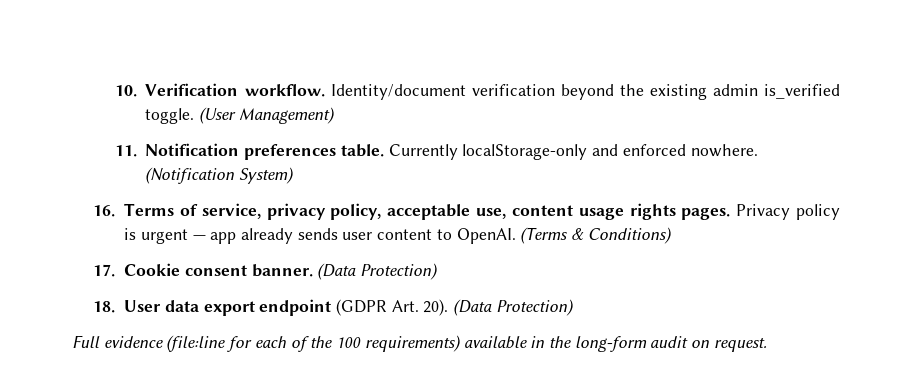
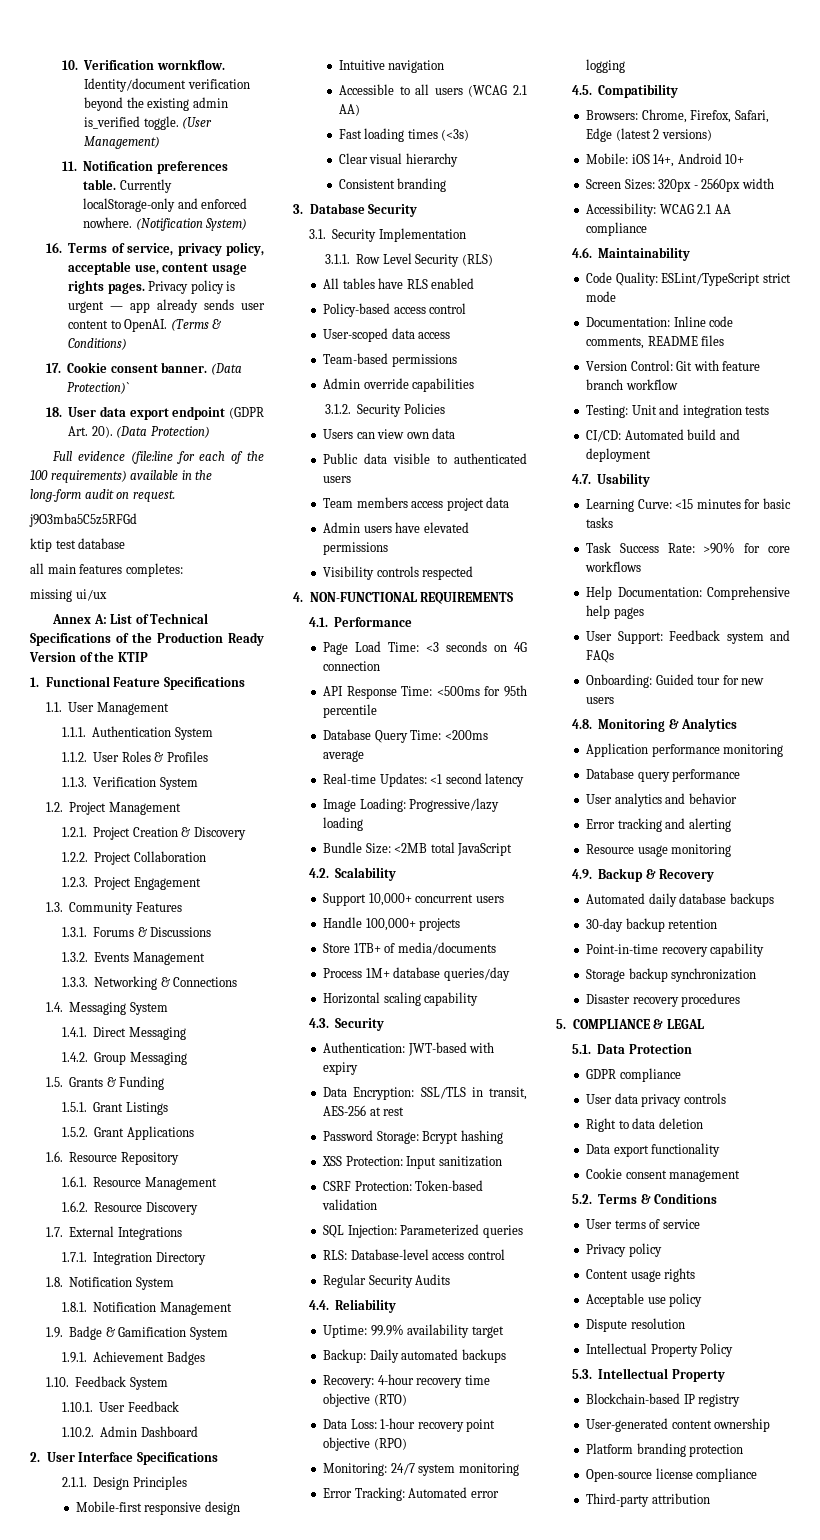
[244,84,325,97] workflow. -> [156,59,225,70] wornkflow.
[359,263,438,280] Protection) -> [67,382,130,394] Protection)`
(767, 345) none -> [29,513,137,527] [30,538,126,552] [30,563,183,577] [30,589,107,602] [52,613,209,624] [30,632,264,646] [29,651,148,662] [30,676,245,690] [45,702,169,715] [61,726,213,740] [61,751,208,762] [61,777,198,790] [45,802,181,815] [61,827,246,840] [61,851,206,865] [61,877,201,890] [45,902,182,915] [61,927,212,937] [61,952,205,965] [61,976,238,990] [45,1002,168,1015] [61,1027,186,1040] [61,1052,187,1065] [45,1076,165,1090] [61,1102,168,1115] [61,1126,194,1140] [45,1151,179,1165] [61,1176,217,1190] [61,1201,198,1215] [45,1226,182,1240] [61,1252,206,1265] [45,1277,174,1290] [61,1302,232,1315] [45,1326,228,1340] [61,1351,205,1365] [45,1376,168,1390] [61,1401,179,1412] [61,1426,198,1437] [30,1452,218,1465] [61,1476,187,1490] [75,1501,240,1515] [338,60,445,73] [338,84,527,97] [338,104,360,116] [338,128,470,142] [338,153,458,167] [338,178,447,192] [293,203,418,217] [308,228,466,242] [324,253,493,267] [323,278,475,289] [323,303,467,317] [323,328,451,342] [323,353,457,367] [323,378,475,392] [324,403,445,417] [323,428,456,439] [323,453,527,464] [323,476,352,483] [323,497,510,511] [323,522,469,533] [323,542,389,555] [323,566,474,580] [293,592,514,604] [308,617,413,627] [323,641,527,655] [323,661,381,671] [323,685,527,699] [323,704,378,718] [323,729,488,743] [323,750,365,762] [323,773,525,787] [323,798,500,812] [323,817,364,831] [323,842,513,856] [308,867,397,881] [323,893,504,906] [323,917,461,931] [323,942,496,955] [323,967,510,981] [323,992,479,1006] [308,1018,385,1031] [323,1042,495,1056] [323,1062,359,1075] [323,1087,527,1100] [323,1105,405,1116] [323,1130,503,1144] [322,1156,502,1169] [323,1180,484,1191] [322,1199,378,1210] [323,1224,523,1238] [323,1249,505,1260] [323,1274,451,1288] [308,1299,397,1313] [323,1324,504,1338] [323,1349,506,1363] [323,1374,490,1388] [323,1393,407,1407] [323,1418,496,1432] [323,1437,407,1451] [323,1463,519,1476] [323,1487,499,1501] [586,59,626,73] [571,84,679,98] [586,109,769,123] [586,128,712,142] [586,153,745,167] [586,178,774,192] [586,203,731,217] [586,222,648,236] [571,247,691,261] [586,272,791,286] [586,291,617,302] [586,316,734,327] [586,335,725,349] [586,360,761,371] [586,379,678,390] [586,404,770,418] [586,429,740,442] [586,448,652,462] [571,473,651,487] [586,498,791,512] [586,517,614,528] [586,542,790,554] [585,561,642,572] [586,586,790,600] [586,605,644,619] [586,630,790,644] [586,650,615,663] [586,674,765,688] [586,697,615,704] [571,718,738,732] [586,743,784,757] [586,768,741,782] [586,793,737,807] [586,818,731,832] [586,844,732,857] [571,868,715,882] [586,893,774,907] [586,918,718,932] [586,943,765,957] [586,968,757,982] [586,993,741,1007] [556,1019,704,1029] [571,1044,692,1054] [586,1068,681,1082] [586,1093,726,1107] [586,1118,703,1132] [586,1143,721,1157] [586,1168,741,1182] [571,1193,718,1204] [586,1219,700,1229] [586,1243,662,1257] [586,1268,696,1282] [586,1293,703,1307] [586,1318,685,1332] [586,1343,734,1357] [571,1368,725,1382] [586,1393,741,1407] [586,1418,771,1432] [586,1443,744,1457] [586,1468,758,1482] [586,1493,710,1507] // j9O3mba5C5z5RFGd // ktip test database // all main features completes: // missing ui/ux // Annex A: List of Technical Specifications of the Production Ready Version of the KTIP // 1. Functional Feature Specifications // 1.1. User Management // 1.1.1. Authentication System // 1.1.2. User Roles & Profiles // 1.1.3. Verification System // 1.2. Project Management // 1.2.1. Project Creation & Discovery // 1.2.2. Project Collaboration // 1.2.3. Project Engagement // 1.3. Community Features // 1.3.1. Forums & Discussions // 1.3.2. Events Management // 1.3.3. Networking & Connections // 1.4. Messaging System // 1.4.1. Direct Messaging // 1.4.2. Group Messaging // 1.5. Grants & Funding // 1.5.1. Grant Listings // 1.5.2. Grant Applications // 1.6. Resource Repository // 1.6.1. Resource Management // 1.6.2. Resource Discovery // 1.7. External Integrations // 1.7.1. Integration Directory // 1.8. Notification System // 1.8.1. Notification Management // 1.9. Badge & Gamification System // 1.9.1. Achievement Badges // 1.10. Feedback System // 1.10.1. User Feedback // 1.10.2. Admin Dashboard // 2. User Interface Specifications // 2.1.1. Design Principles // Mobile-first responsive design // Intuitive navigation // Accessible to all users (WCAG 2.1 AA) // Fast loading times (<3s) // Clear visual hierarchy // Consistent branding // 3. Database Security // 3.1. Security Implementation // 3.1.1. Row Level Security (RLS) // All tables have RLS enabled // Policy-based access control // User-scoped data access // Team-based permissions // Admin override capabilities // 3.1.2. Security Policies // Users can view own data // Public data visible to authenticated users // Team members access project data // Admin users have elevated permissions // Visibility controls respected // 4. NON-FUNCTIONAL REQUIREMENTS // 4.1. Performance // Page Load Time: <3 seconds on 4G connection // API Response Time: <500ms for 95th percentile // Database Query Time: <200ms average // Real-time Updates: <1 second latency // Image Loading: Progressive/lazy loading // Bundle Size: <2MB total JavaScript // 4.2. Scalability // Support 10,000+ concurrent users // Handle 100,000+ projects // Store 1TB+ of media/documents // Process 1M+ database queries/day // Horizontal scaling capability // 4.3. Security // Authentication: JWT-based with expiry // Data Encryption: SSL/TLS in transit, AES-256 at rest // Password Storage: Bcrypt hashing // XSS Protection: Input sanitization // CSRF Protection: Token-based validation // SQL Injection: Parameterized queries // RLS: Database-level access control // Regular Security Audits // 4.4. Reliability // Uptime: 99.9% availability target // Backup: Daily automated backups // Recovery: 4-hour recovery time objective (RTO) // Data Loss: 1-hour recovery point objective (RPO) // Monitoring: 24/7 system monitoring // Error Tracking: Automated error logging // 4.5. Compatibility // Browsers: Chrome, Firefox, Safari, Edge (latest 2 versions) // Mobile: iOS 14+, Android 10+ // Screen Sizes: 320px - 2560px width // Accessibility: WCAG 2.1 AA compliance // 4.6. Maintainability // Code Quality: ESLint/TypeScript strict mode // Documentation: Inline code comments, README files // Version Control: Git with feature branch workflow // Testing: Unit and integration tests // CI/CD: Automated build and deployment // 4.7. Usability // Learning Curve: <15 minutes for basic tasks // Task Success Rate: >90% for core workflows // Help Documentation: Comprehensive help pages // User Support: Feedback system and FAQs // Onboarding: Guided tour for new users // 4.8. Monitoring & Analytics // Application performance monitoring // Database query performance // User analytics and behavior // Error tracking and alerting // Resource usage monitoring // 4.9. Backup & Recovery // Automated daily database backups // 30-day backup retention // Point-in-time recovery capability // Storage backup synchronization // Disaster recovery procedures // 5. COMPLIANCE & LEGAL // 5.1. Data Protection // GDPR compliance // User data privacy controls // Right to data deletion // Data export functionality // Cookie consent management // 5.2. Terms & Conditions // User terms of service // Privacy policy // Content usage rights // Acceptable use policy // Dispute resolution // Intellectual Property Policy // 5.3. Intellectual Property // Blockchain-based IP registry // User-generated content ownership // Platform branding protection // Open-source license compliance // Third-party attribution

